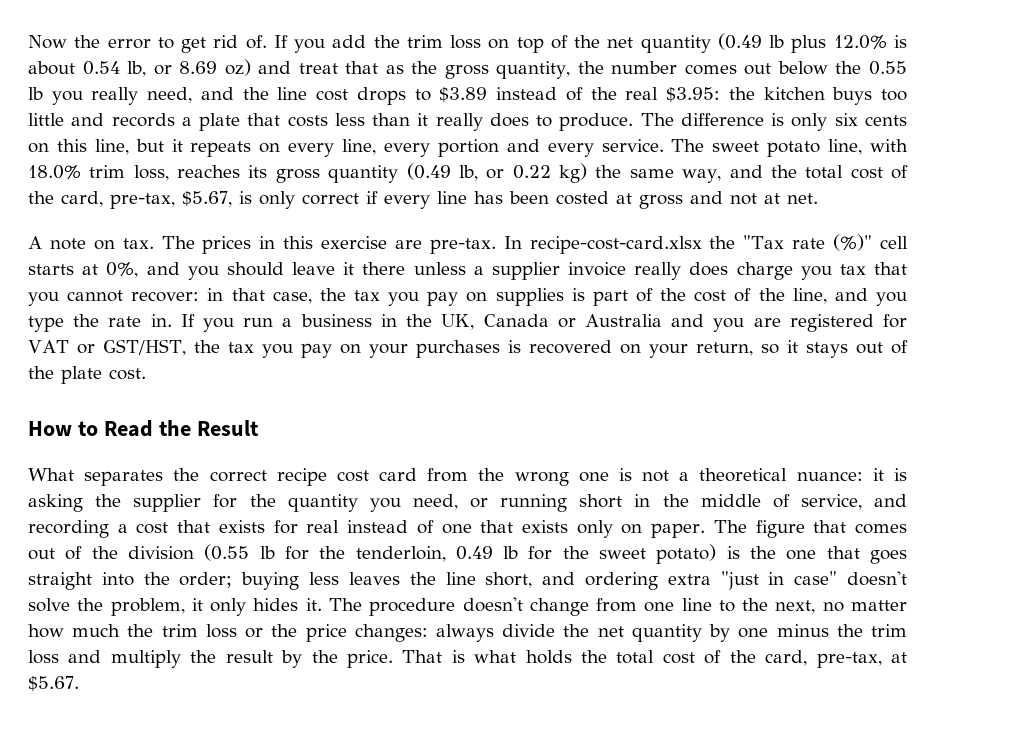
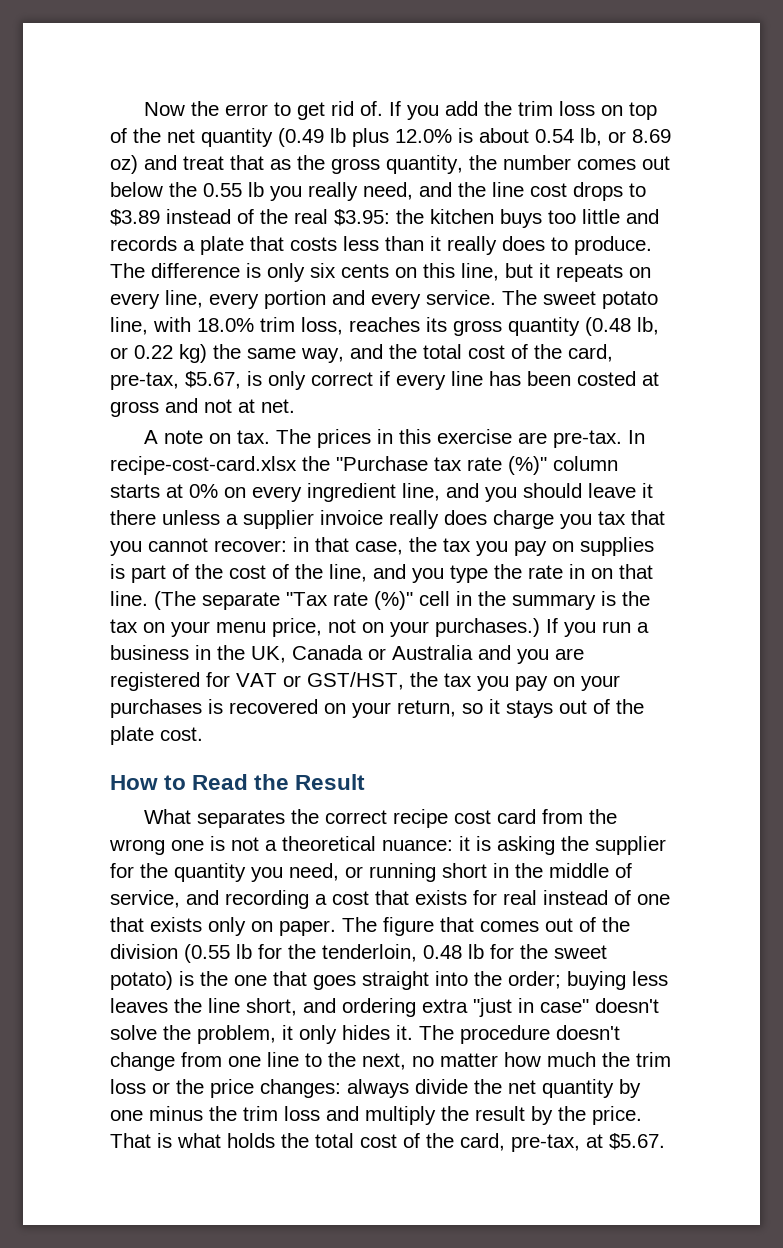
[406,163,451,180] (0.49 -> [585,317,631,336] (0.48
[743,234,909,251] "Tax rate (%)" cell -> [336,456,618,475] "Purchase tax rate (%)" column
[106,262,139,278] 0%, -> [189,483,440,502] 0% on every ingredient line,
[150,314,172,327] in. -> [569,564,653,579] [110,591,650,610] [110,618,540,637] in on that line. (The separate "Tax rate (%)" cell in the summary is the tax on your menu price, not on your purchases.)
[455,546,493,560] 0.49 -> [423,945,462,959] 0.48

